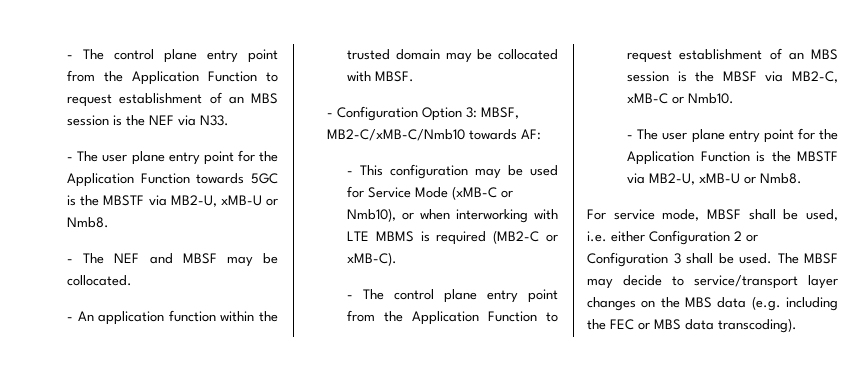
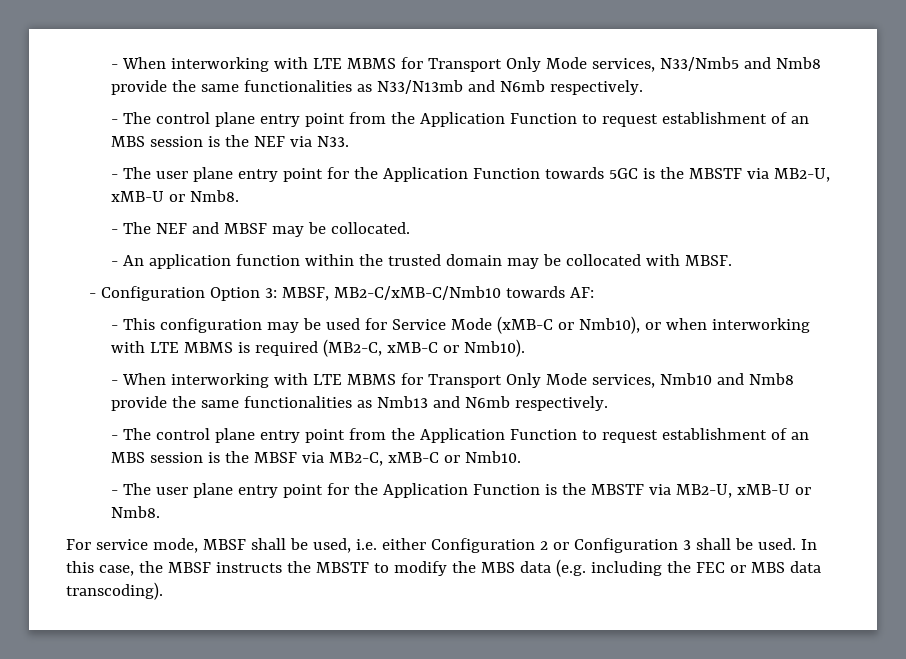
[67,55,74,59] - -> [111,57,822,72] [111,80,644,95] [111,119,119,124] - When interworking with LTE MBMS for Transport Only Mode services, N33/Nmb5 and Nmb8 provide the same functionalities as N33/N13mb and N6mb respectively. // -
[493,230,558,244] [347,252,398,266] (MB2-C or xMB-C). -> [323,339,526,357] [111,373,795,388] [111,396,609,411] (MB2-C, xMB-C or Nmb10). // - When interworking with LTE MBMS for Transport Only Mode services, Nmb10 and Nmb8 provide the same functionalities as Nmb13 and N6mb respectively.
[777,253,838,264] [587,275,838,289] [587,297,656,311] The MBSF may decide to service/transport layer changes on -> [800,539,817,550] [66,561,447,576] In this case, the MBSF instructs the MBSTF to modify

